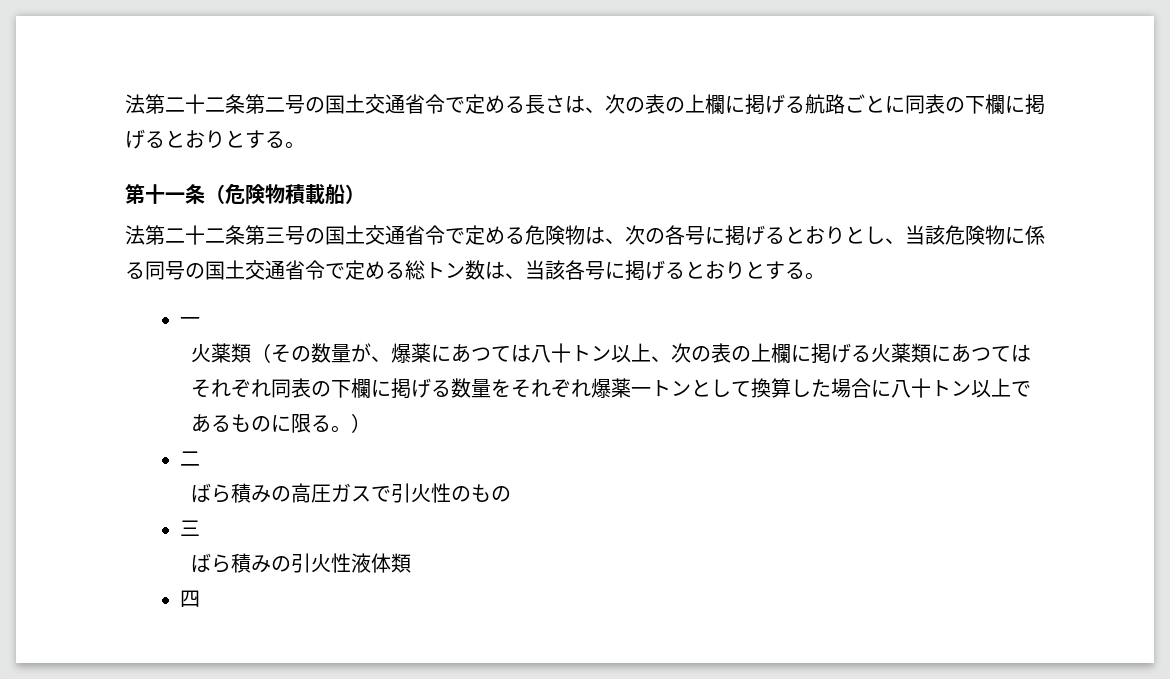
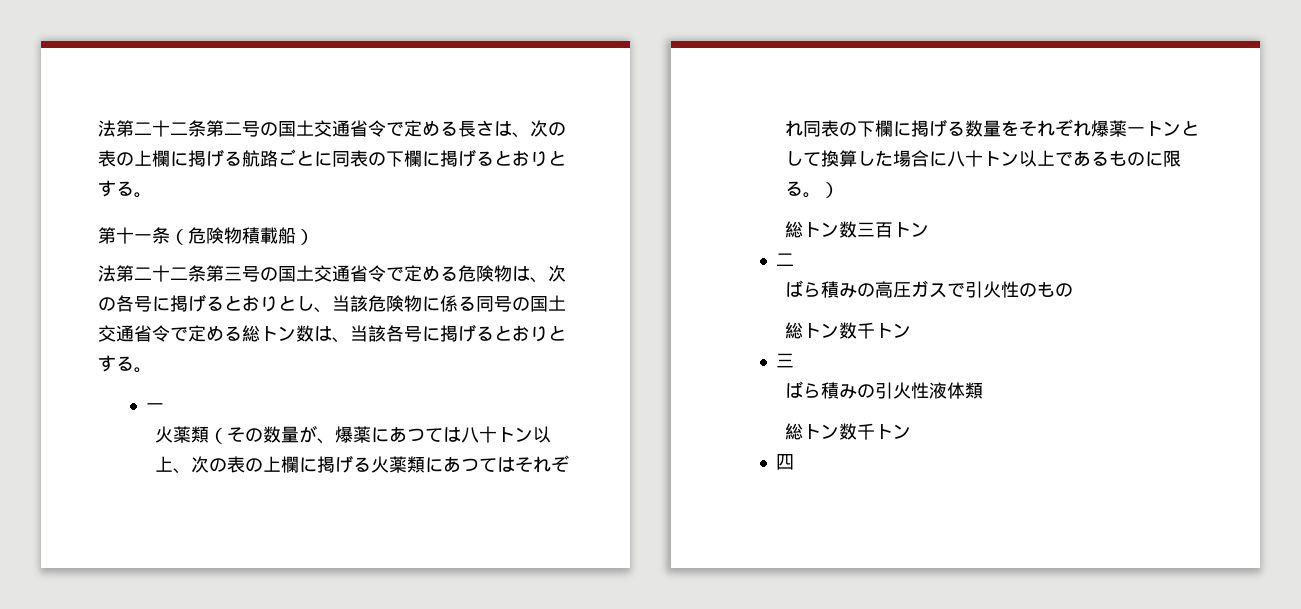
(372, 423) none -> [785,221,930,238] // 総トン数三百トン
(512, 494) none -> [785,322,912,339] // 総トン数千トン
(412, 563) none -> [785,423,912,440] // 総トン数千トン

